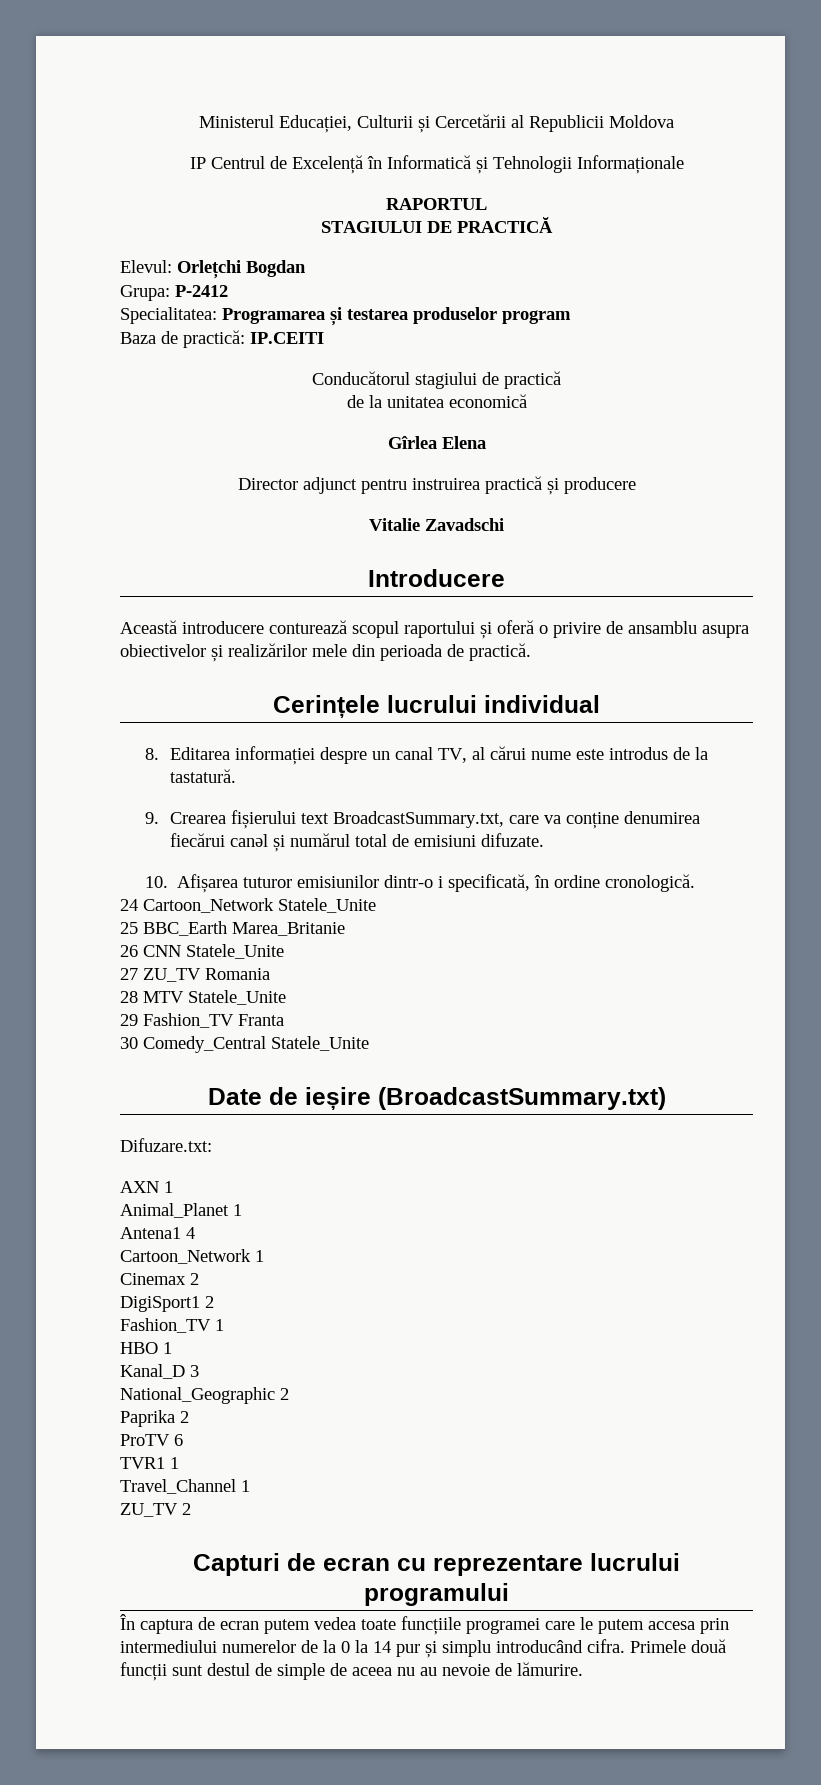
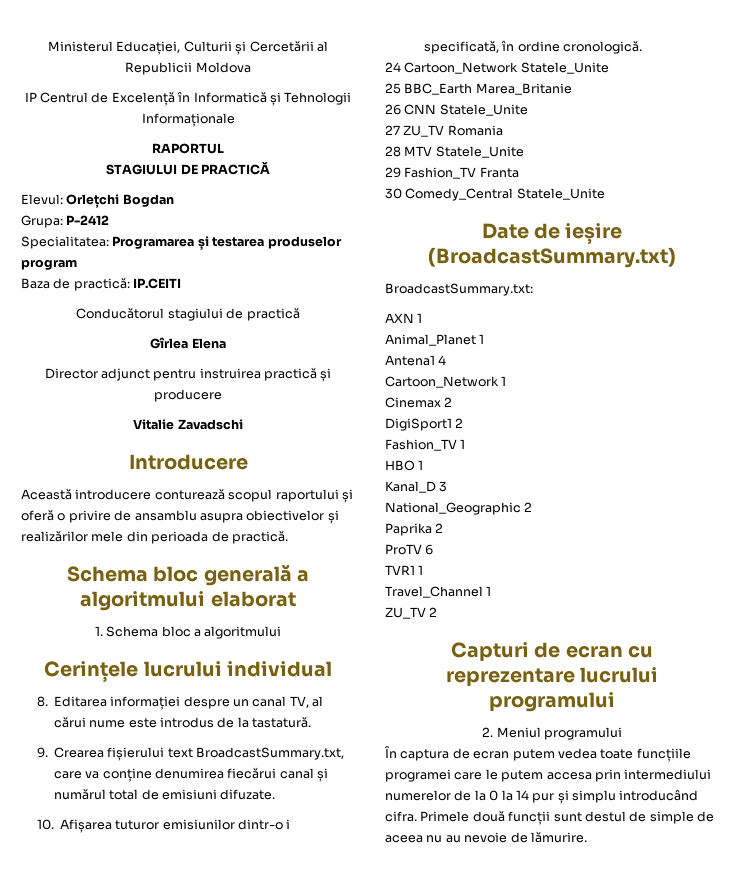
[346,394,527,408] // de la unitatea economică -> (300, 314) none
(531, 652) none -> [67,565,309,586] [80,591,296,611] [94,626,282,639] // Schema bloc generală a algoritmului elaborat // 1. Schema bloc a algoritmului
[230,834,269,847] canəl -> [279,768,314,779] canal
[120,1138,212,1152] Difuzare.txt: -> [385,283,533,296] BroadcastSummary.txt:
(509, 1594) none -> [482,727,622,740] // 2. Meniul programului

